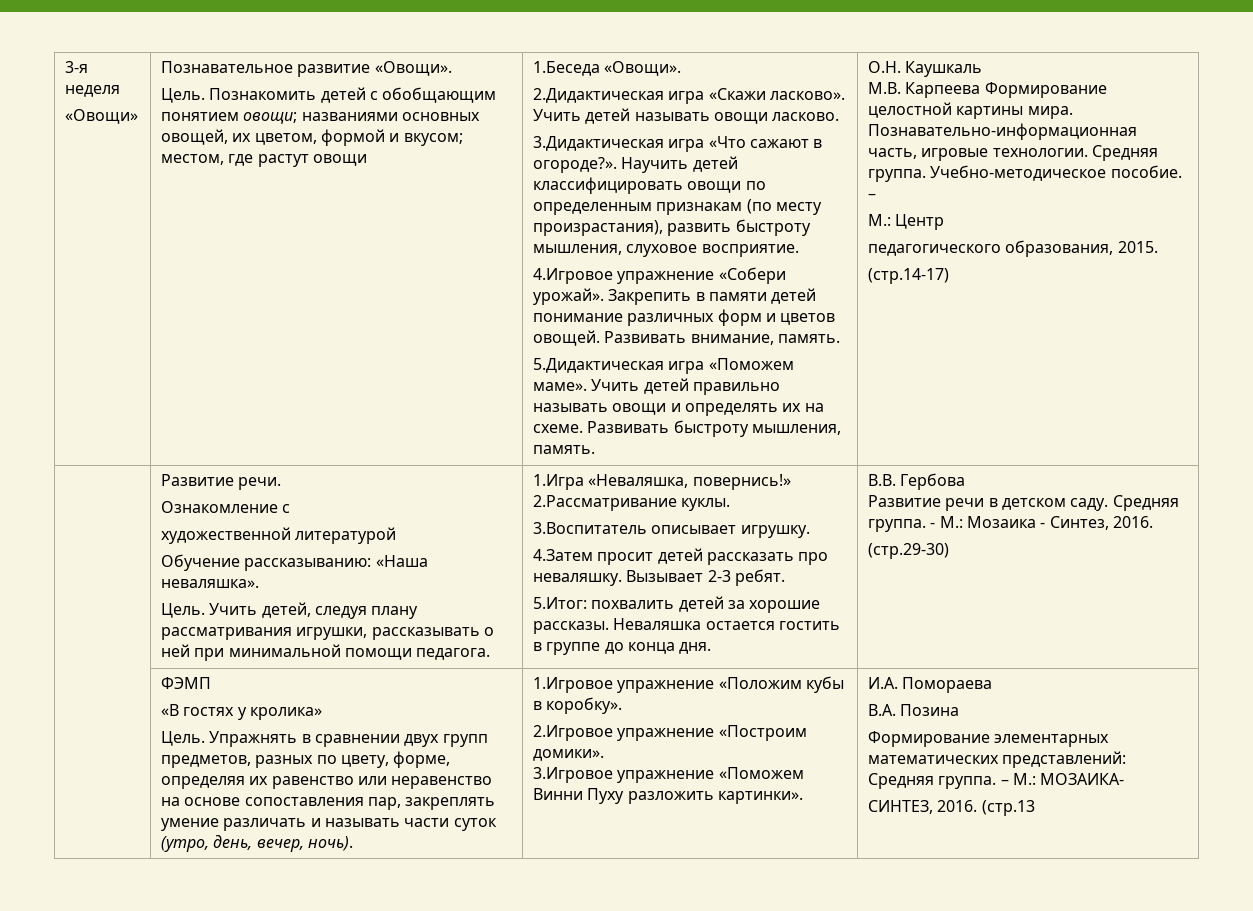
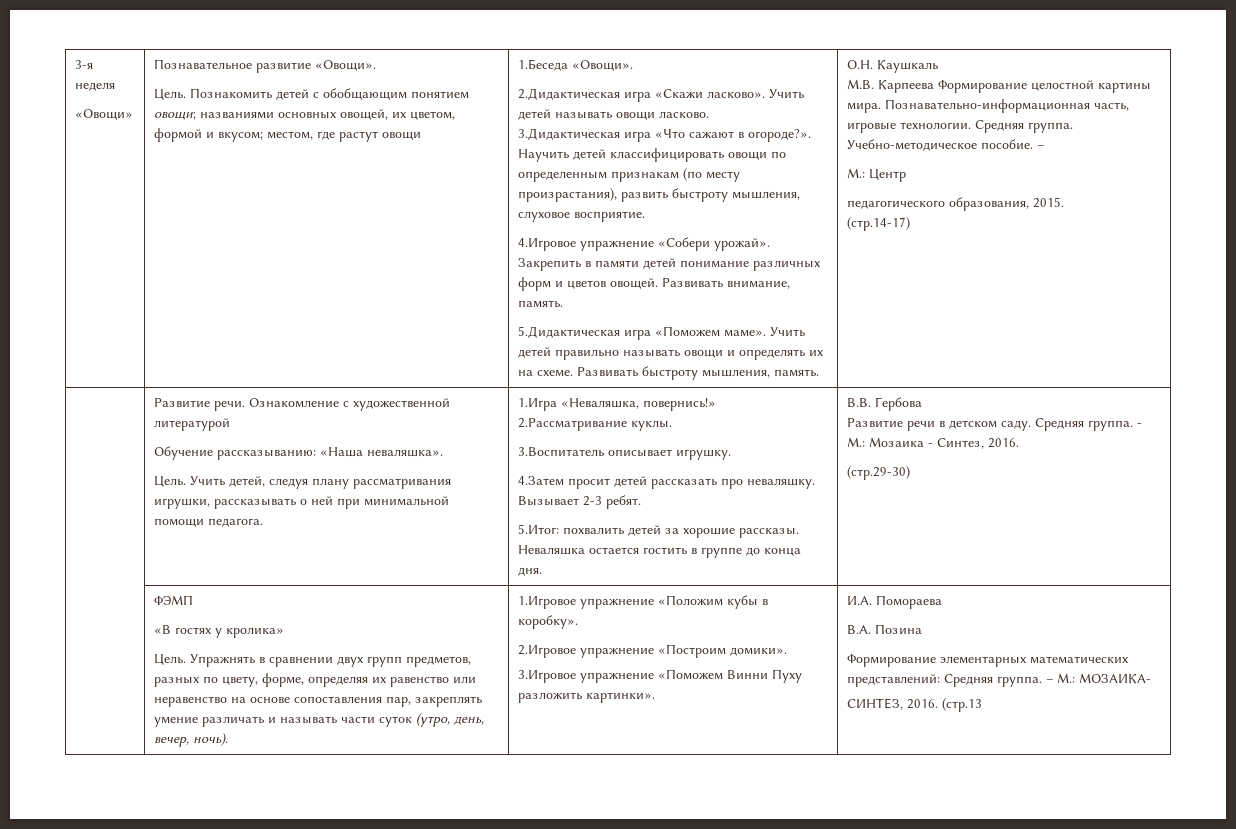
(282, 483) // -> (245, 406) none
(291, 508) // -> (349, 404) none

